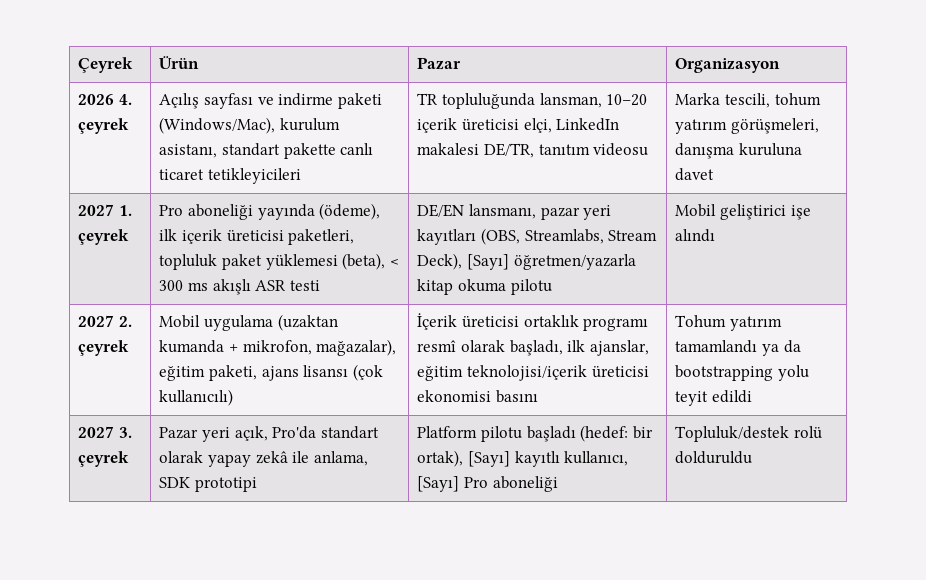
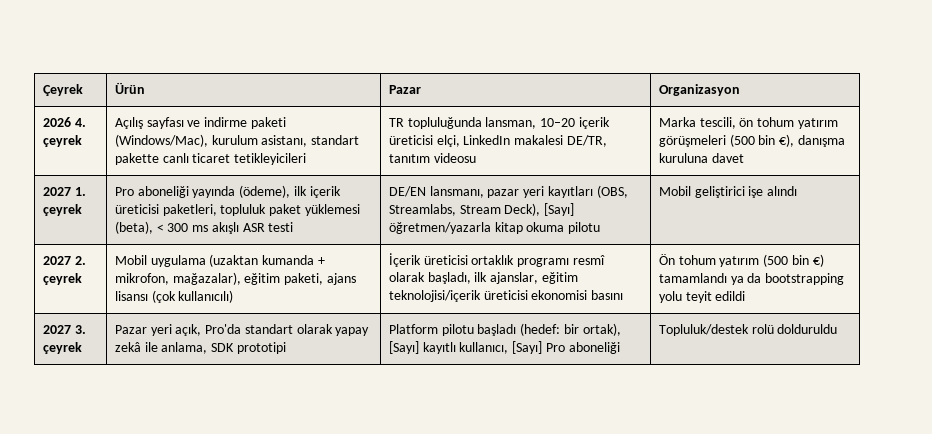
[774,93,821,106] [675,118,819,134] tohum yatırım görüşmeleri, -> [739,117,838,129] [658,134,795,147] ön tohum yatırım görüşmeleri (500 bin €),
[675,315,782,331] Tohum yatırım -> [658,254,824,267] Ön tohum yatırım (500 bin €)

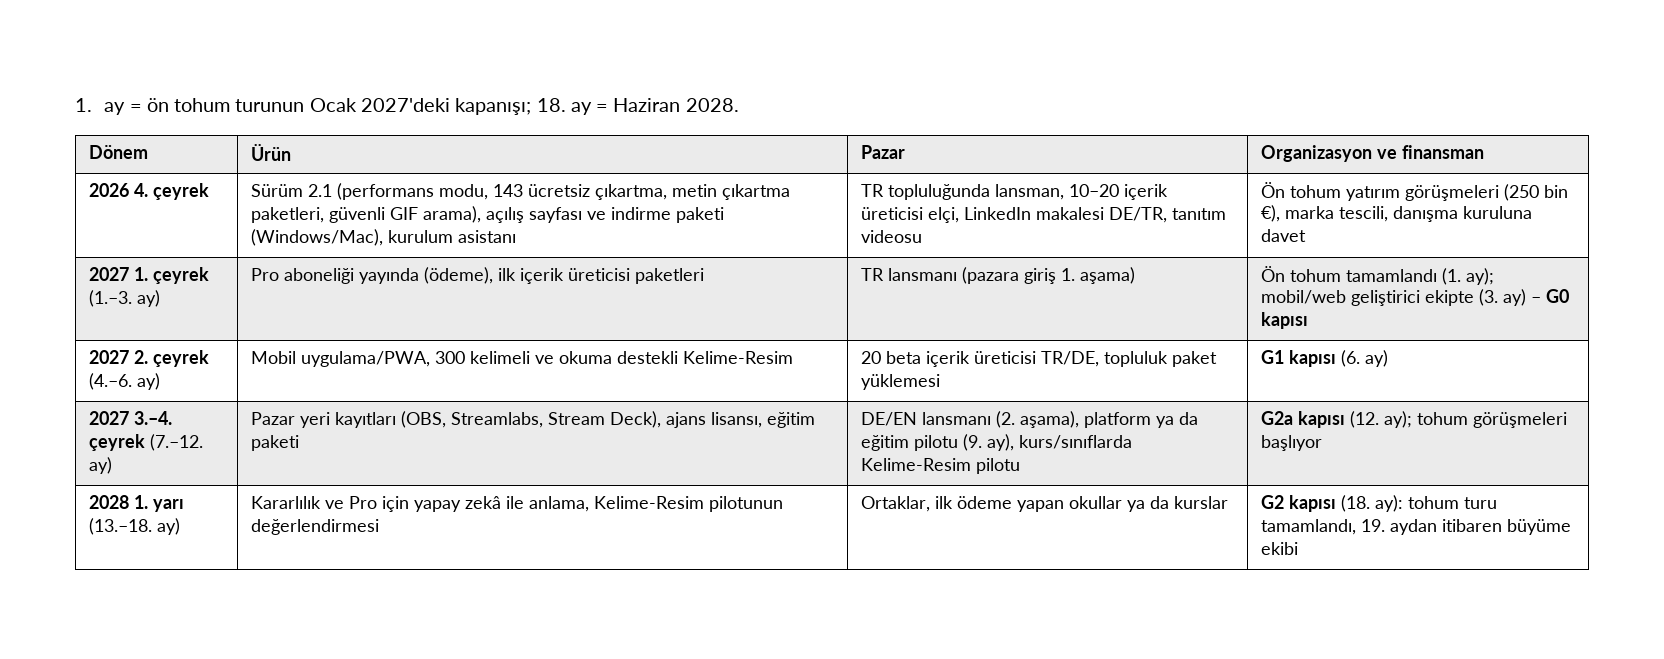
[42,84,83,96] Çeyrek -> [75,98,739,115] [89,145,149,159] 1. ay = ön tohum turunun Ocak 2027'deki kapanışı; 18. ay = Haziran 2028. // Dönem
(740, 90) none -> [1376,145,1484,159] ve finansman
[114,117,143,129] Açılış -> [251,183,791,200] [251,206,525,223] Sürüm 2.1 (performans modu, 143 ücretsiz çıkartma, metin çıkartma paketleri, güvenli GIF arama), açılış
[261,135,360,147] [114,153,307,165] asistanı, standart pakette canlı ticaret tetikleyicileri -> [458,230,517,243] asistanı
[658,117,754,129] Marka tescili, ön -> [1261,182,1286,198] Ön
[729,134,755,147] (500 -> [1504,184,1540,201] (250
(795, 140) none -> [1285,206,1389,222] marka tescili,
(82, 210) none -> [89,290,161,307] (1.–3. ay)
[162,204,360,216] [114,221,294,234] [388,186,520,198] paketleri, topluluk paket yüklemesi (beta), < 300 ms akışlı ASR testi | DE/EN lansmanı, pazar -> [635,268,705,284] [861,267,1136,284] [1261,266,1495,285] [1261,289,1570,306] [1261,312,1309,329] [89,350,210,367] [89,373,161,390] [251,351,794,367] [861,351,1218,367] [861,374,941,390] [1261,350,1389,367] [89,411,173,425] [89,434,204,451] [89,457,113,474] [251,412,296,425] paketleri | TR lansmanı (pazara giriş 1. aşama) | Ön tohum tamamlandı (1. ay); mobil/web geliştirici ekipte (3. ay) – G0 kapısı // 2027 2. çeyrek (4.–6. ay) | Mobil uygulama/PWA, 300 kelimeli ve okuma destekli Kelime-Resim | 20 beta içerik üreticisi TR/DE, topluluk paket yüklemesi | G1 kapısı (6. ay) // 2027 3.–4. çeyrek (7.–12. ay) | Pazar
[544,203,575,216] [388,222,601,234] [658,186,798,198] [42,256,86,265] [42,273,82,285] [114,254,325,267] [114,272,356,285] [114,290,234,303] [388,253,605,267] [388,272,578,284] [388,290,624,302] [658,254,824,267] [658,273,845,285] [658,291,746,303] [42,325,86,334] [42,342,82,354] [114,324,370,336] [114,342,286,354] [388,323,621,336] [388,341,620,354] [658,324,838,336] [Sayı] öğretmen/yazarla kitap okuma pilotu | Mobil geliştirici işe alındı // 2027 2. çeyrek | Mobil uygulama (uzaktan kumanda + mikrofon, mağazalar), eğitim paketi, ajans lisansı (çok kullanıcılı) | İçerik üreticisi ortaklık programı resmî olarak başladı, ilk ajanslar, eğitim teknolojisi/içerik üreticisi ekonomisi basını | Ön tohum yatırım (500 bin €) tamamlandı ya da bootstrapping yolu teyit edildi // 2027 3. çeyrek | Pazar yeri açık, Pro'da standart olarak yapay zekâ ile anlama, SDK prototipi | Platform pilotu başladı (hedef: bir ortak), [Sayı] kayıtlı kullanıcı, [Sayı] Pro aboneliği | Topluluk/destek rolü dolduruldu -> [666,412,816,428] [251,435,300,451] [861,411,1199,428] [861,434,1133,451] [861,458,1021,474] [1261,411,1568,428] [1261,435,1323,451] [89,495,185,512] [89,518,181,535] [251,496,784,512] [251,519,380,535] [861,496,1229,512] [1261,495,1498,512] [1261,519,1572,535] [1261,542,1299,555] ajans lisansı, eğitim paketi | DE/EN lansmanı (2. aşama), platform ya da eğitim pilotu (9. ay), kurs/sınıflarda Kelime-Resim pilotu | G2a kapısı (12. ay); tohum görüşmeleri başlıyor // 2028 1. yarı (13.–18. ay) | Kararlılık ve Pro için yapay zekâ ile anlama, Kelime-Resim pilotunun değerlendirmesi | Ortaklar, ilk ödeme yapan okullar ya da kurslar | G2 kapısı (18. ay): tohum turu tamamlandı, 19. aydan itibaren büyüme ekibi

